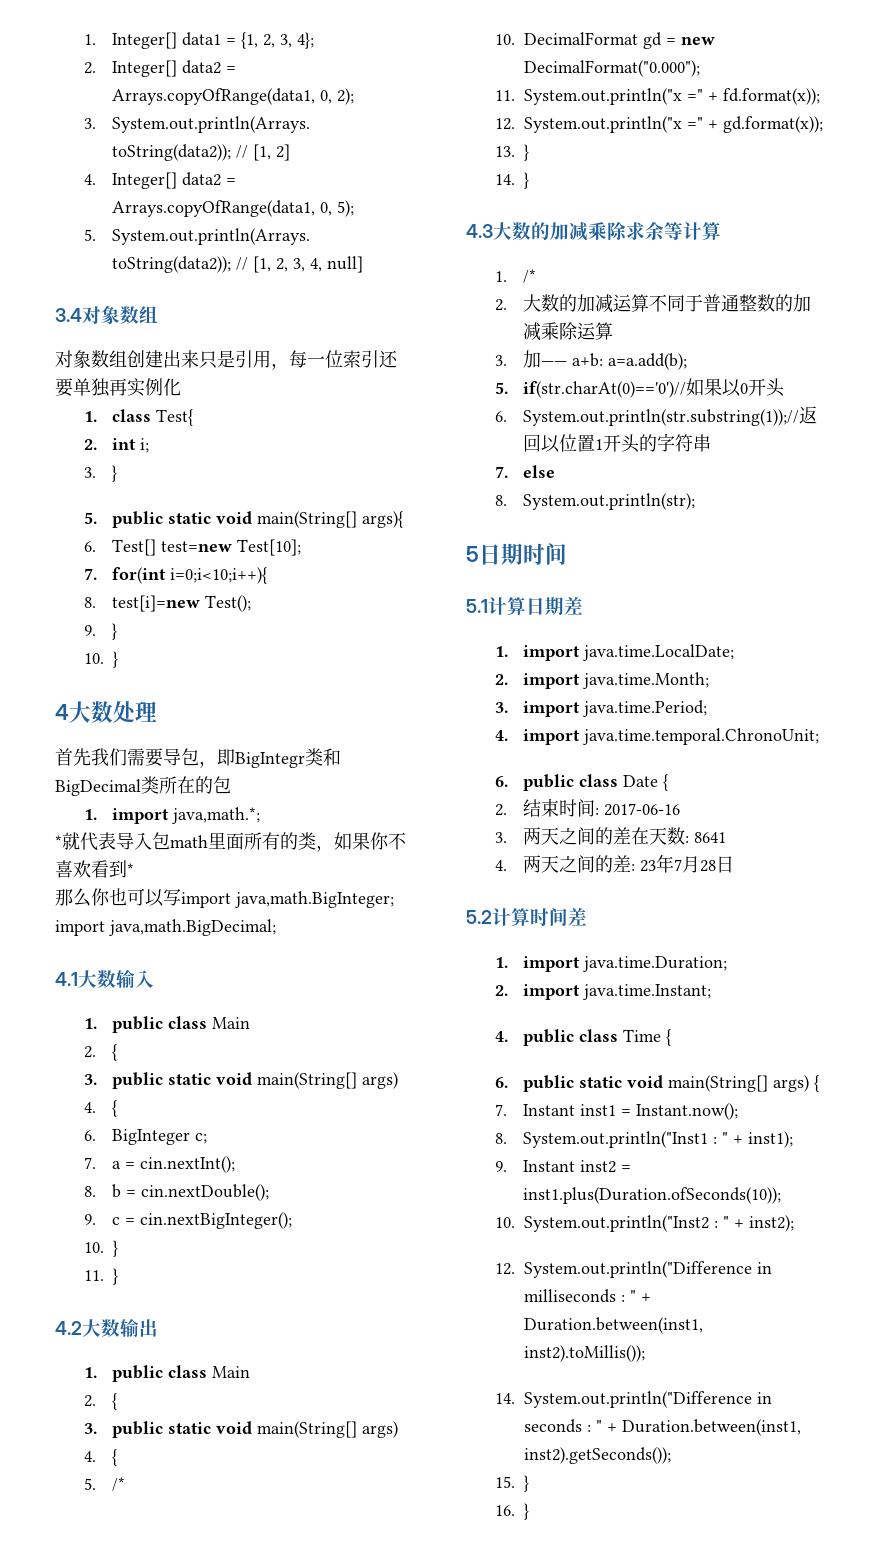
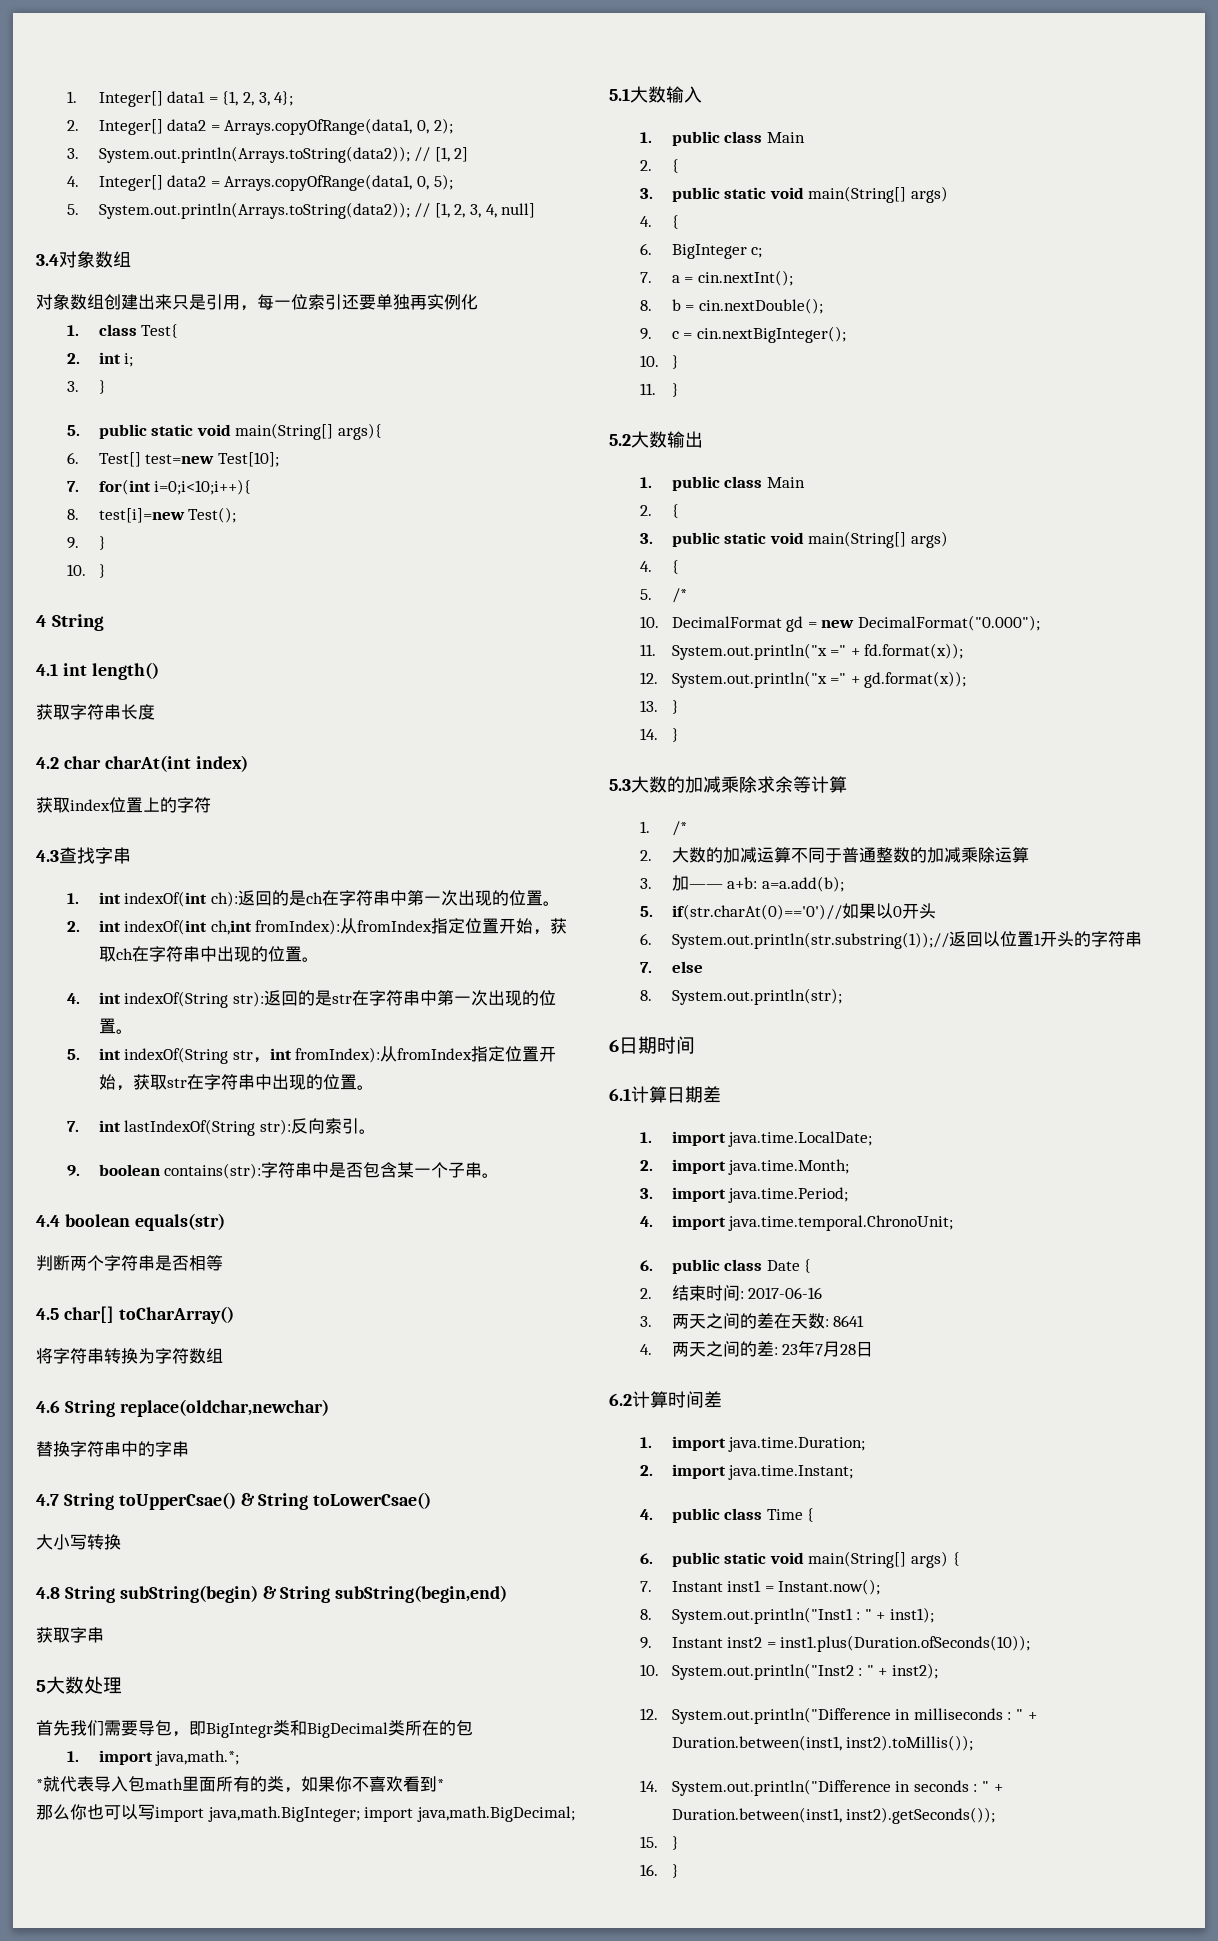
(69, 712) none -> [51,614,104,631] [36,662,159,680] [36,704,155,720] [36,755,248,772] [36,797,211,813] [36,847,131,864] [67,890,560,907] [67,918,568,935] [98,946,319,962] [67,990,556,1008] [98,1018,133,1034] [67,1046,557,1064] [98,1074,374,1091] [67,1118,376,1136] [67,1162,500,1179] [36,1213,225,1231] [36,1255,223,1271] [36,1306,234,1324] [36,1348,223,1364] [36,1399,329,1417] [36,1441,189,1457] [36,1492,432,1510] [36,1534,121,1550] [36,1585,508,1603] [36,1627,104,1643] [36,1680,46,1692] String // 4.1 int length() // 获取字符串长度 // 4.2 char charAt(int index) // 获取index位置上的字符 // 4.3查找字串 // 1. int indexOf(int ch):返回的是ch在字符串中第一次出现的位置。 // 2. int indexOf(int ch,int fromIndex):从fromIndex指定位置开始，获取ch在字符串中出现的位置。 // 4. int indexOf(String str):返回的是str在字符串中第一次出现的位置。 // 5. int indexOf(String str，int fromIndex):从fromIndex指定位置开始，获取str在字符串中出现的位置。 // 7. int lastIndexOf(String str):反向索引。 // 9. boolean contains(str):字符串中是否包含某一个子串。 // 4.4 boolean equals(str) // 判断两个字符串是否相等 // 4.5 char[] toCharArray() // 将字符串转换为字符数组 // 4.6 String replace(oldchar,newchar) // 替换字符串中的字串 // 4.7 String toUpperCsae() & String toLowerCsae() // 大小写转换 // 4.8 String subString(begin) & String subString(begin,end) // 获取字串 // 5
[55,972,78,986] 4.1 -> [609,88,630,101] 5.1
[55,1321,82,1335] 4.2 -> [609,434,631,446] 5.2
[466,224,493,238] 4.3 -> [609,779,631,791] 5.3
[466,546,479,562] 5 -> [609,1039,619,1052] 6
[466,599,488,613] 5.1 -> [609,1088,631,1101] 6.1
[466,910,492,924] 5.2 -> [609,1393,632,1406] 6.2

